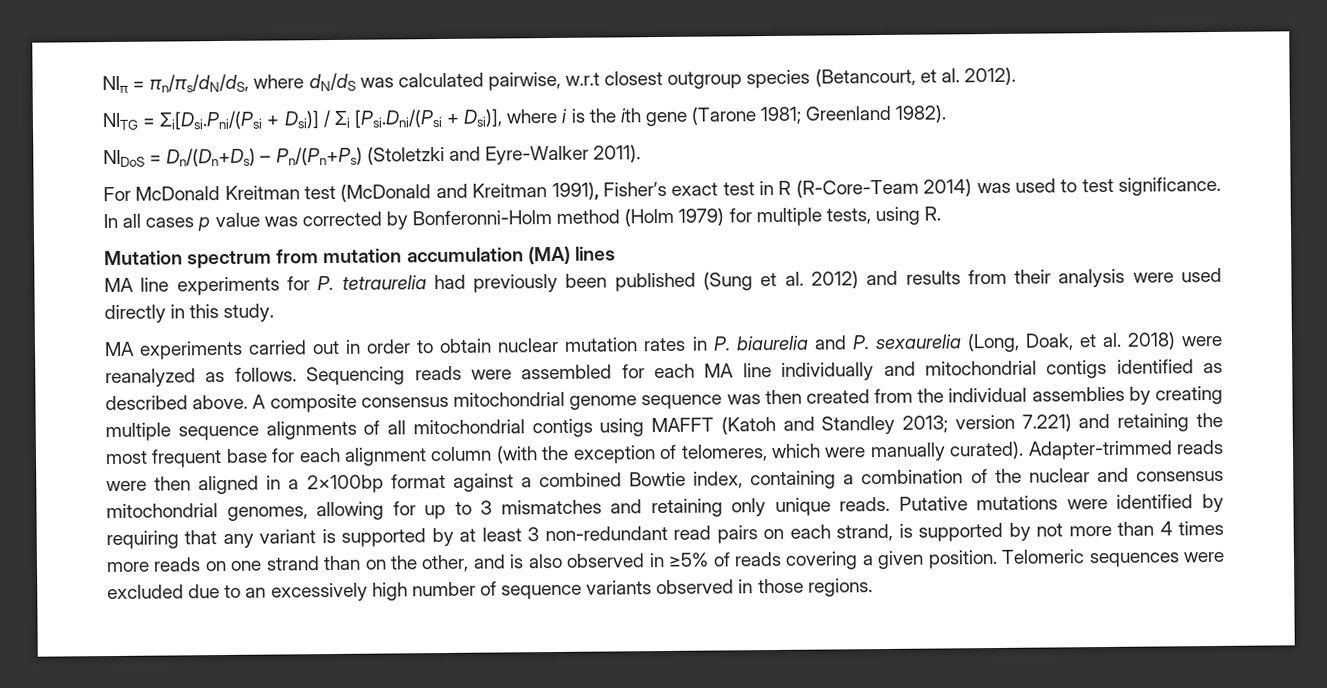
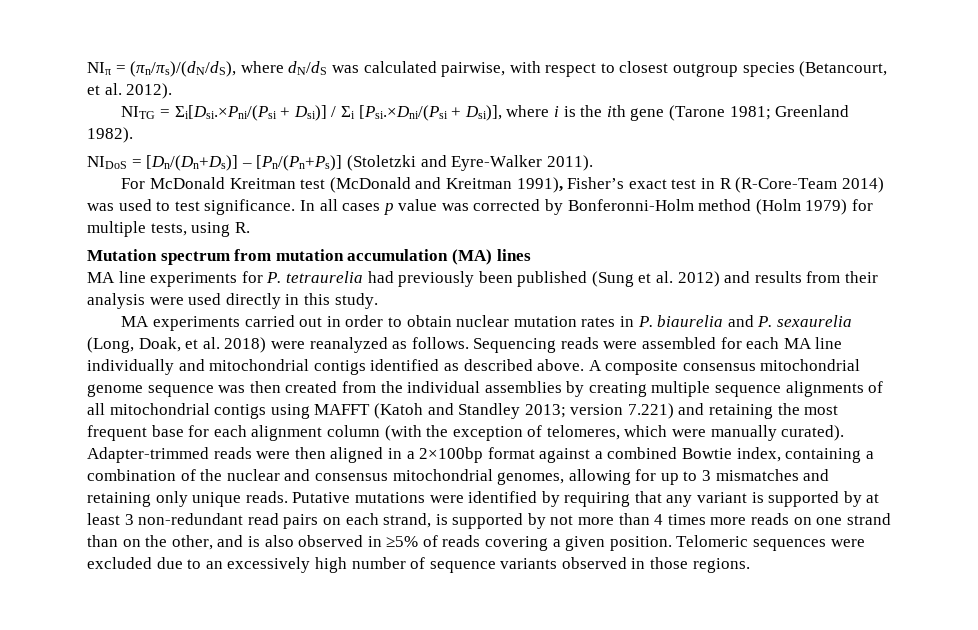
[149,73,250,93] πn/πs/dN/dS, -> [130,61,237,77] (πn/πs)/(dN/dS),
[565,72,601,86] w.r.t -> [509,61,615,77] with respect to
[159,110,264,130] Σi[Dsi.Pni/(Psi -> [174,105,277,121] Σi[Dsi.×Pni/(Psi
[353,109,443,128] [Psi.Dni/(Psi -> [358,105,448,121] [Psi.×Dni/(Psi
[166,146,363,167] Dn/(Dn+Ds) – Pn/(Pn+Ps) -> [146,155,343,171] [Dn/(Dn+Ds)] – [Pn/(Pn+Ps)]

